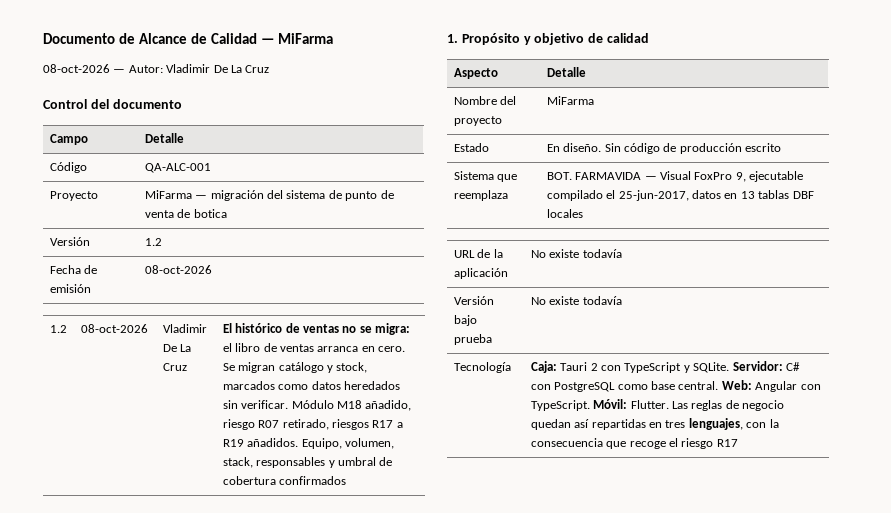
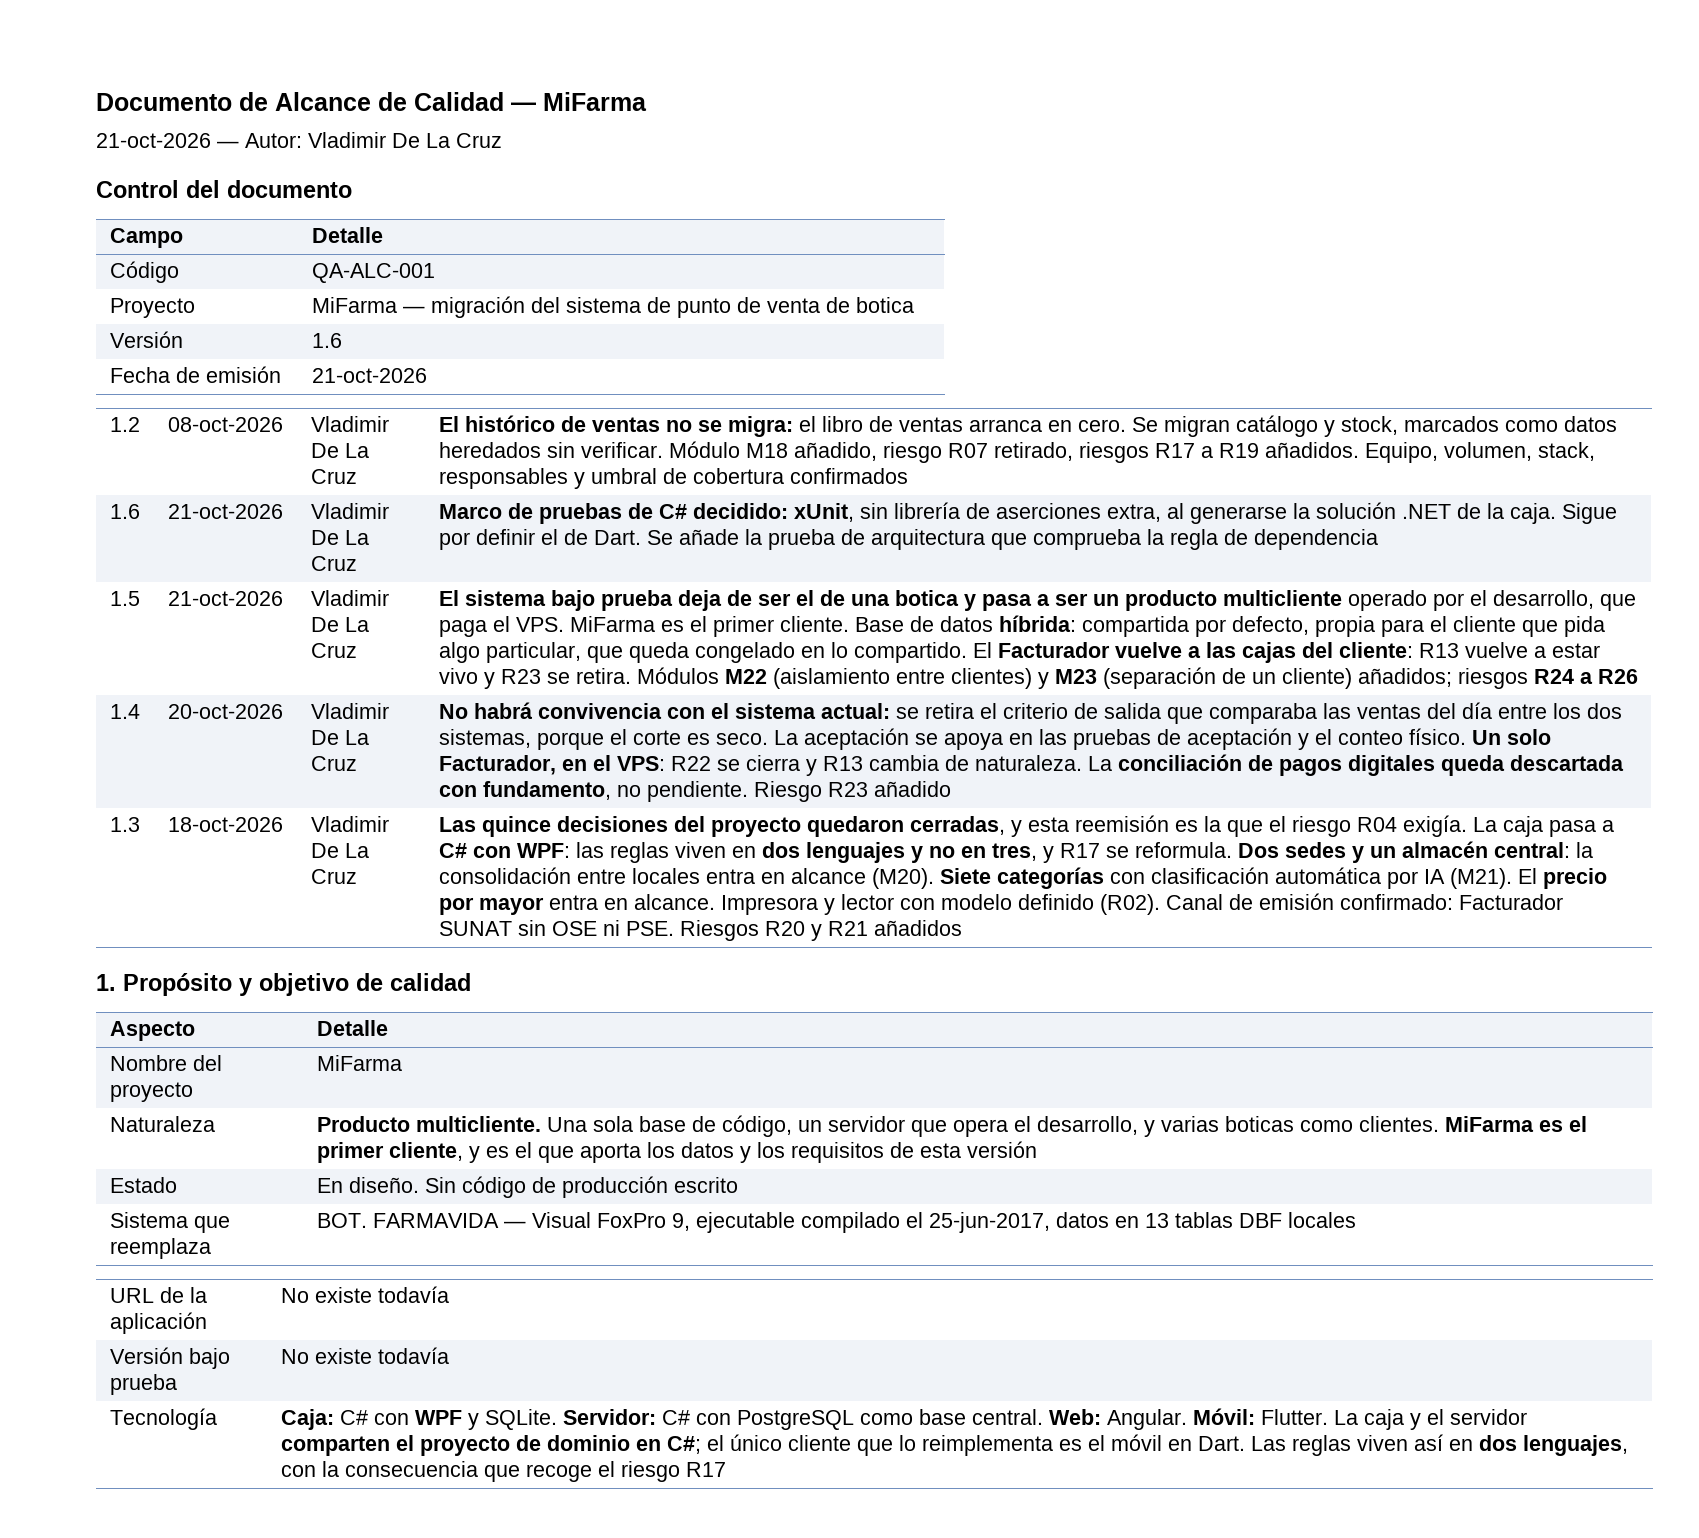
[43,64,110,73] 08-oct-2026 -> [96,133,211,148] 21-oct-2026
[144,238,162,246] 1.2 -> [311,333,342,348] 1.6
[144,265,212,274] 08-oct-2026 -> [311,368,427,383] 21-oct-2026
(347, 480) none -> [109,504,140,519] [167,504,283,519] [310,503,389,519] [310,530,369,545] [310,556,357,571] [438,502,1617,524] [438,529,1378,550] [109,591,140,606] [167,591,283,606] [310,590,389,606] [310,617,369,632] [310,643,357,658] [438,590,1636,611] [438,615,1605,637] [438,642,1600,663] [438,667,1638,689] [109,704,140,719] [167,704,283,719] [310,703,389,719] [310,730,369,745] [310,756,357,771] [438,702,1622,724] [438,728,1551,750] [438,754,1624,776] [438,781,951,802] [109,817,140,832] [167,817,283,832] [310,816,389,832] [310,843,369,858] [310,869,357,884] [438,815,1614,837] [438,841,1593,863] [438,867,1607,889] [438,893,1563,915] [438,920,962,941] // 1.6 | 21-oct-2026 | Vladimir De La Cruz | Marco de pruebas de C# decidido: xUnit, sin librería de aserciones extra, al generarse la solución .NET de la caja. Sigue por definir el de Dart. Se añade la prueba de arquitectura que comprueba la regla de dependencia // 1.5 | 21-oct-2026 | Vladimir De La Cruz | El sistema bajo prueba deja de ser el de una botica y pasa a ser un producto multicliente operado por el desarrollo, que paga el VPS. MiFarma es el primer cliente. Base de datos híbrida: compartida por defecto, propia para el cliente que pida algo particular, que queda congelado en lo compartido. El Facturador vuelve a las cajas del cliente: R13 vuelve a estar vivo y R23 se retira. Módulos M22 (aislamiento entre clientes) y M23 (separación de un cliente) añadidos; riesgos R24 a R26 // 1.4 | 20-oct-2026 | Vladimir De La Cruz | No habrá convivencia con el sistema actual: se retira el criterio de salida que comparaba las ventas del día entre los dos sistemas, porque el corte es seco. La aceptación se apoya en las pruebas de aceptación y el conteo físico. Un solo Facturador, en el VPS: R22 se cierra y R13 cambia de naturaleza. La conciliación de pagos digitales queda descartada con fundamento, no pendiente. Riesgo R23 añadido // 1.3 | 18-oct-2026 | Vladimir De La Cruz | Las quince decisiones del proyecto quedaron cerradas, y esta reemisión es la que el riesgo R04 exigía. La caja pasa a C# con WPF: las reglas viven en dos lenguajes y no en tres, y R17 se reformula. Dos sedes y un almacén central: la consolidación entre locales entra en alcance (M20). Siete categorías con clasificación automática por IA (M21). El precio por mayor entra en alcance. Impresora y lector con modelo definido (R02). Canal de emisión confirmado: Facturador SUNAT sin OSE ni PSE. Riesgos R20 y R21 añadidos
(594, 100) none -> [109,1116,215,1132] [316,1115,1587,1137] [316,1141,1037,1163] // Naturaleza | Producto multicliente. Una sola base de código, un servidor que opera el desarrollo, y varias boticas como clientes. MiFarma es el primer cliente, y es el que aporta los datos y los requisitos de esta versión
[560,362,682,373] Tauri 2 con TypeScript -> [339,1410,462,1425] C# con WPF
[755,381,821,392] [530,399,785,411] [530,419,686,430] Angular con TypeScript. Móvil: Flutter. Las reglas de negocio quedan así repartidas en tres -> [1106,1408,1527,1430] [280,1434,1517,1456] Angular. Móvil: Flutter. La caja y el servidor comparten el proyecto de dominio en C#; el único cliente que lo reimplementa es el móvil en Dart. Las reglas viven así en dos

